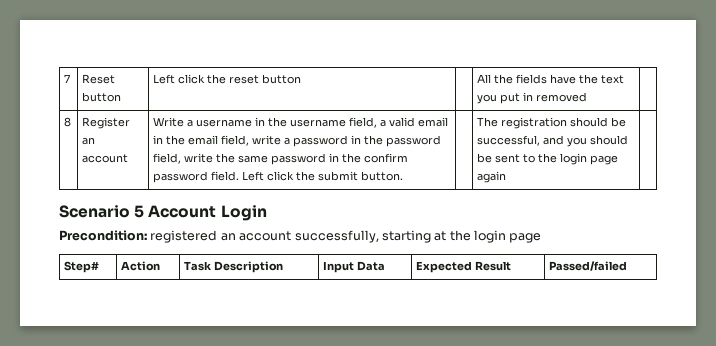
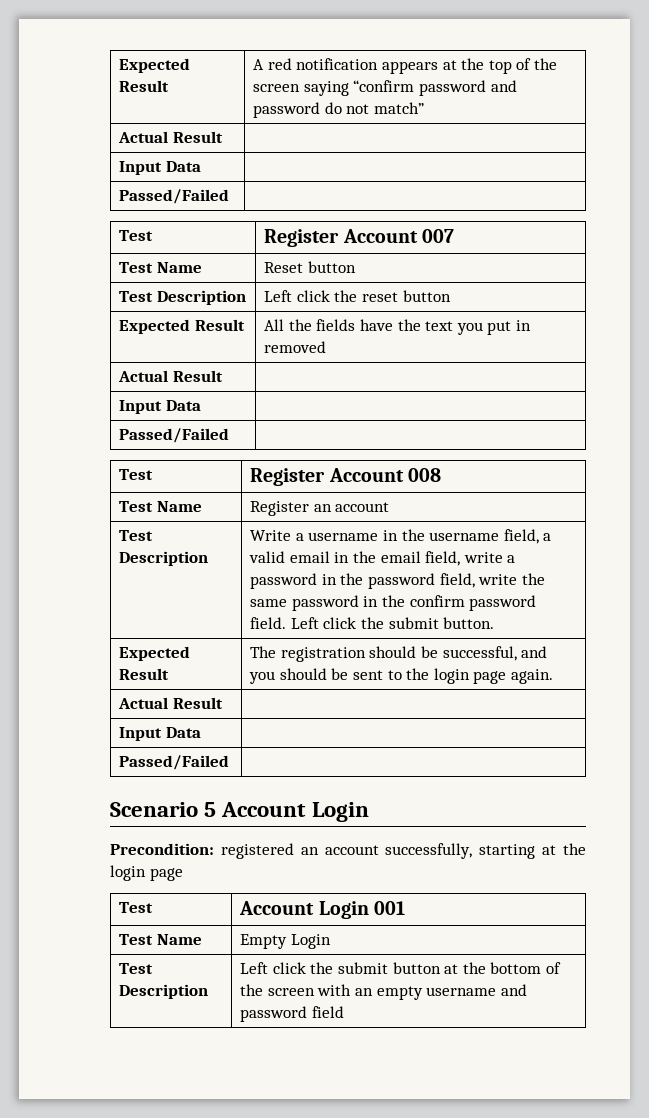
[64,74,71,83] 7 -> [119,58,191,73] [119,80,170,92] [253,58,557,74] [253,80,517,96] [253,102,425,118] [118,131,223,143] [119,161,201,175] [119,189,230,204] [119,230,154,241] [264,229,454,247] [119,262,202,273] Expected Result | A red notification appears at the top of the screen saying “confirm password and password do not match” // Actual Result | // Input Data | // Passed/Failed | // Test | Register Account 007 // Test Name
(122, 97) none -> [119,290,246,305] // Test Description
(302, 79) | -> [119,319,245,334] // Expected Result
[64,117,72,127] | // 8 -> [118,370,223,382] [119,400,201,414] [119,428,230,443] [119,469,154,480] [250,468,441,486] [119,501,202,512] // Actual Result | // Input Data | // Passed/Failed | // Test | Register Account 008 // Test Name
(129, 158) none -> [119,530,154,541] [119,551,209,566] // Test Description
(404, 176) | -> [119,646,191,661] [119,668,170,680] // Expected Result
[477,171,507,183] again -> [510,669,553,684] [118,697,223,709] [119,727,201,741] [119,755,230,770] again. // Actual Result | // Input Data | // Passed/Failed
[64,261,100,273] [121,261,161,271] [184,261,284,273] [323,261,386,273] [416,261,512,273] [549,261,628,271] Step# | Action | Task Description | Input Data | Expected Result | Passed/failed -> [119,902,154,913] [239,901,405,919] [119,934,202,945] [240,934,331,949] [119,963,154,974] [119,984,209,999] [240,962,561,974] [240,984,527,1000] [240,1006,344,1022] Test | Account Login 001 // Test Name | Empty Login // Test Description | Left click the submit button at the bottom of the screen with an empty username and password field

